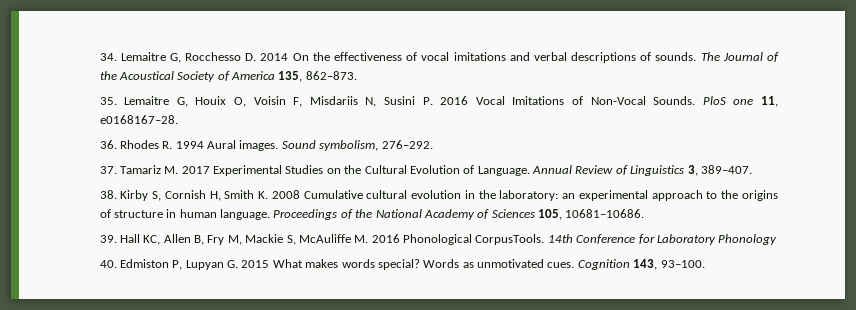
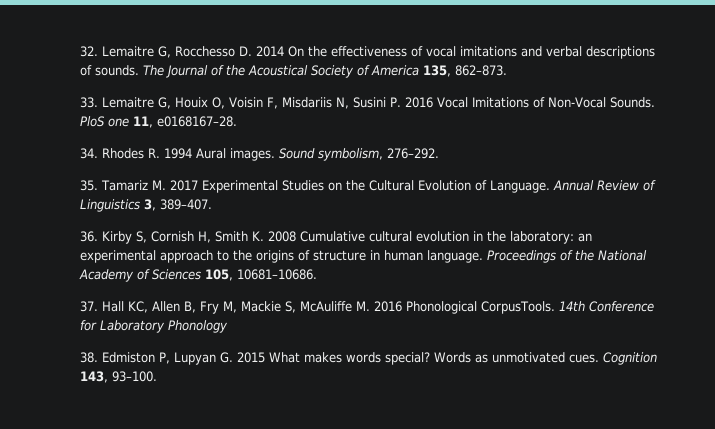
[99,53,117,61] 34. -> [79,46,98,57] 32.
[99,97,117,105] 35. -> [79,97,98,108] 33.
[99,140,117,149] 36. -> [79,148,98,159] 34.
[99,166,117,174] 37. -> [79,180,98,191] 35.
[99,190,117,199] 38. -> [79,231,98,242] 36.
[99,235,117,243] 39. -> [79,301,98,312] 37.
[99,260,117,268] 40. -> [79,352,98,363] 38.

